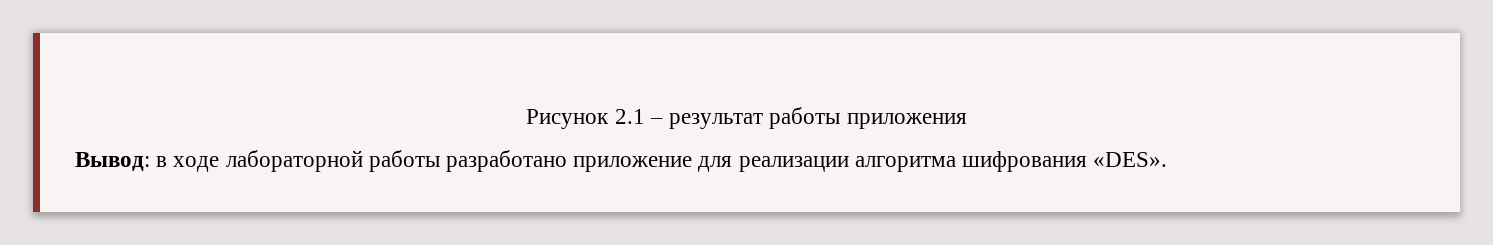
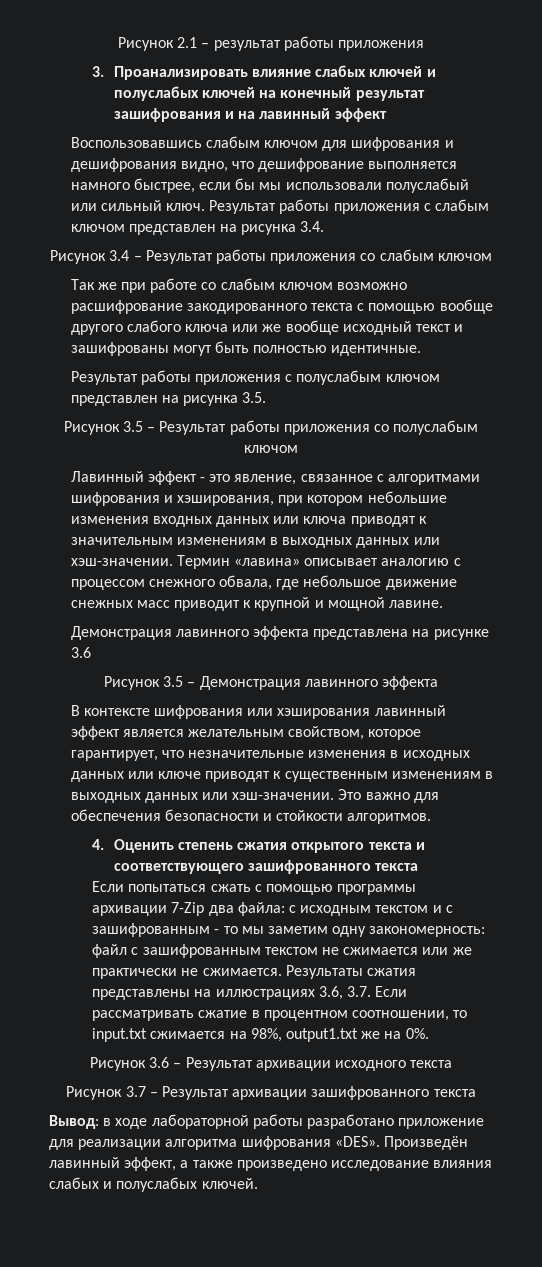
(967, 121) none -> [92,65,436,80] [113,86,425,101] [113,108,387,122] [70,136,454,151] [70,158,458,172] [70,178,469,193] [70,199,489,214] [70,221,325,235] [50,249,492,264] [70,278,407,293] [70,299,493,314] [70,320,464,335] [70,341,422,356] [70,370,440,385] [70,392,267,406] [63,420,479,435] [244,445,298,453] [70,471,480,485] [70,491,447,506] [70,516,427,527] [70,537,440,548] [70,555,461,569] [70,575,457,590] [70,597,443,611] [70,626,489,640] [70,647,91,658] [104,676,438,690] [70,705,446,719] [70,726,422,740] [70,750,470,761] [70,771,493,782] [70,789,439,803] [70,809,432,824] [92,839,425,853] [113,860,419,874] [92,881,417,895] [92,902,453,916] [92,923,486,937] [92,944,472,958] [92,965,417,979] [92,986,408,1000] [92,1010,468,1021] [92,1028,429,1042] [89,1057,453,1071] [66,1086,476,1100] // 3. Проанализировать влияние слабых ключей и полуслабых ключей на конечный результат зашифрования и на лавинный эффект // Воспользовавшись слабым ключом для шифрования и дешифрования видно, что дешифрование выполняется намного быстрее, если бы мы использовали полуслабый или сильный ключ. Результат работы приложения c слабым ключом представлен на рисунка 3.4. // Рисунок 3.4 – Результат работы приложения со слабым ключом // Так же при работе со слабым ключом возможно расшифрование закодированного текста с помощью вообще другого слабого ключа или же вообще исходный текст и зашифрованы могут быть полностью идентичные. // Результат работы приложения c полуслабым ключом представлен на рисунка 3.5. // Рисунок 3.5 – Результат работы приложения со полуслабым ключом // Лавинный эффект - это явление, связанное с алгоритмами шифрования и хэширования, при котором небольшие изменения входных данных или ключа приводят к значительным изменениям в выходных данных или хэш-значении. Термин «лавина» описывает аналогию с процессом снежного обвала, где небольшое движение снежных масс приводит к крупной и мощной лавине. // Демонстрация лавинного эффекта представлена на рисунке 3.6 // Рисунок 3.5 – Демонстрация лавинного эффекта // В контексте шифрования или хэширования лавинный эффект является желательным свойством, которое гарантирует, что незначительные изменения в исходных данных или ключе приводят к существенным изменениям в выходных данных или хэш-значении. Это важно для обеспечения безопасности и стойкости алгоритмов. // 4. Оценить степень сжатия открытого текста и соответствующего зашифрованного текста // Если попытаться сжать с помощью программы архивации 7-Zip два файла: с исходным текстом и с зашифрованным - то мы заметим одну закономерность: файл с зашифрованным текстом не сжимается или же практически не сжимается. Результаты сжатия представлены на иллюстрациях 3.6, 3.7. Если рассматривать сжатие в процентном соотношении, то input.txt сжимается на 98%, output1.txt же на 0%. // Рисунок 3.6 – Результат архивации исходного текста // Рисунок 3.7 – Результат архивации зашифрованного текста
(1168, 159) none -> [383,1136,468,1150] [49,1157,493,1171] [49,1177,258,1192] Произведён лавинный эффект, а также произведено исследование влияния слабых и полуслабых ключей.

